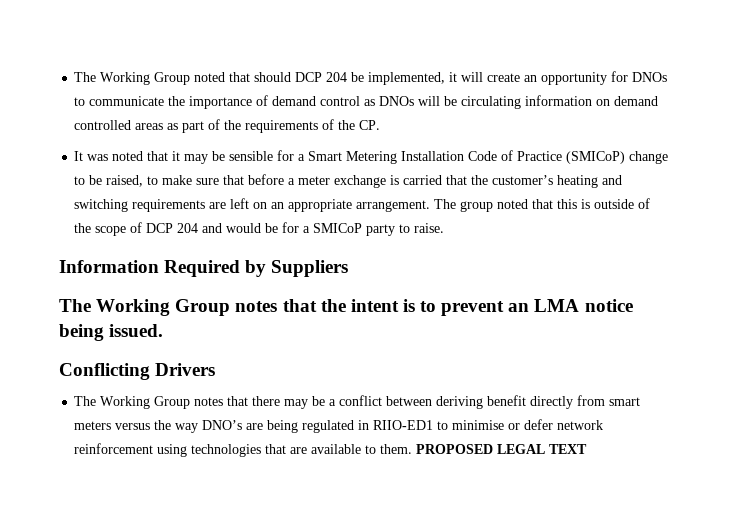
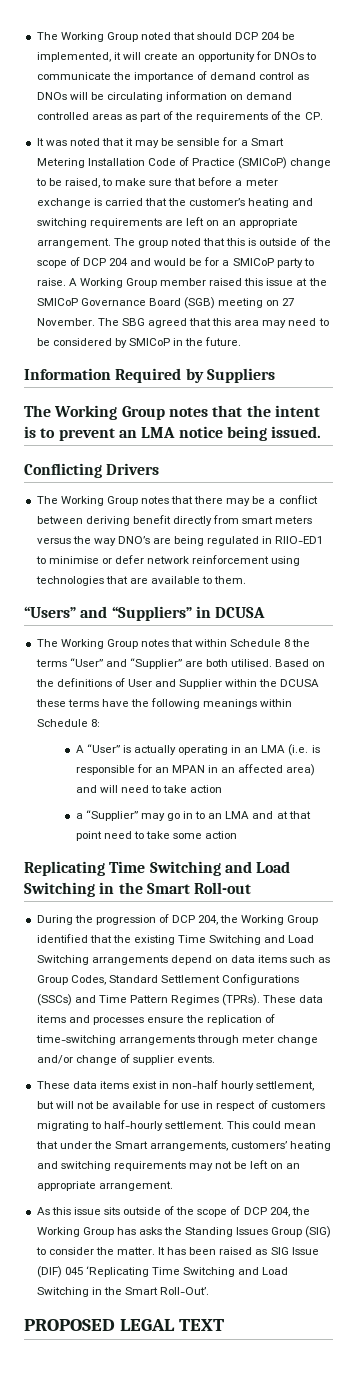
(445, 228) none -> [68,278,327,288] [36,297,295,309] [36,318,329,328] [36,337,242,348] A Working Group member raised this issue at the SMICoP Governance Board (SGB) meeting on 27 November. The SBG agreed that this area may need to be considered by SMICoP in the future.
(413, 449) none -> [24,606,266,621] [36,639,311,649] [35,658,326,669] [35,678,320,689] [35,698,293,709] [36,719,100,727] [75,744,320,756] [75,764,316,776] [75,785,223,793] [75,810,311,821] [75,831,238,841] [24,861,291,876] [24,882,252,897] [36,914,319,925] [36,934,315,945] [36,955,331,965] [36,974,300,985] [36,994,324,1006] [36,1014,276,1025] [35,1035,319,1045] [36,1054,216,1065] [36,1080,315,1091] [36,1100,325,1111] [36,1120,317,1131] [35,1141,332,1151] [36,1160,301,1171] [36,1181,173,1191] [36,1206,310,1217] [36,1226,332,1238] [35,1247,319,1255] [36,1266,289,1278] [36,1287,210,1297] // “Users” and “Suppliers” in DCUSA // The Working Group notes that within Schedule 8 the terms “User” and “Supplier” are both utilised. Based on the definitions of User and Supplier within the DCUSA these terms have the following meanings within Schedule 8: // A “User” is actually operating in an LMA (i.e. is responsible for an MPAN in an affected area) and will need to take action // a “Supplier” may go in to an LMA and at that point need to take some action // Replicating Time Switching and Load Switching in the Smart Roll-out // During the progression of DCP 204, the Working Group identified that the existing Time Switching and Load Switching arrangements depend on data items such as Group Codes, Standard Settlement Configurations (SSCs) and Time Pattern Regimes (TPRs). These data items and processes ensure the replication of time-switching arrangements through meter change and/or change of supplier events. // These data items exist in non-half hourly settlement, but will not be available for use in respect of customers migrating to half-hourly settlement. This could mean that under the Smart arrangements, customers’ heating and switching requirements may not be left on an appropriate arrangement. // As this issue sits outside of the scope of DCP 204, the Working Group has asks the Standing Issues Group (SIG) to consider the matter. It has been raised as SIG Issue (DIF) 045 ‘Replicating Time Switching and Load Switching in the Smart Roll-Out’. //

